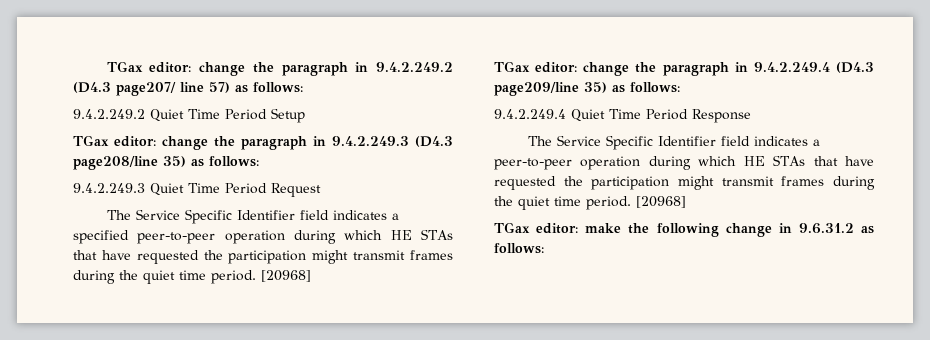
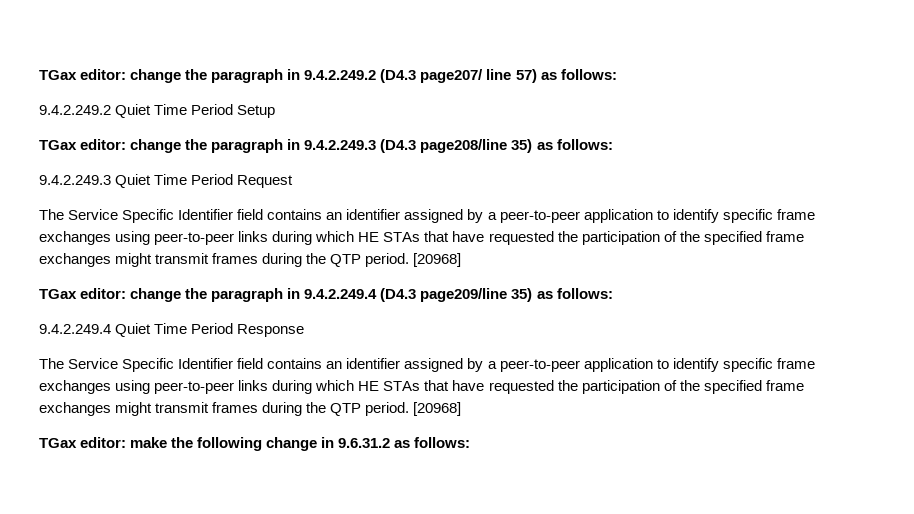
[332,210,399,220] [73,229,453,244] [73,250,453,264] [73,270,206,284] indicates a specified peer-to-peer operation during which HE STAs that have requested the participation might transmit frames during the quiet time -> [267,209,815,223] [39,231,804,245] [39,253,362,267] contains an identifier assigned by a peer-to-peer application to identify specific frame exchanges using peer-to-peer links during which HE STAs that have requested the participation of the specified frame exchanges might transmit frames during the QTP
[753,136,820,146] [494,155,874,170] [494,176,875,190] [494,196,581,210] indicates a peer-to-peer operation during which HE STAs that have requested the participation might transmit frames during the quiet time -> [267,358,815,372] [39,380,804,394] [39,402,362,416] contains an identifier assigned by a peer-to-peer application to identify specific frame exchanges using peer-to-peer links during which HE STAs that have requested the participation of the specified frame exchanges might transmit frames during the QTP

